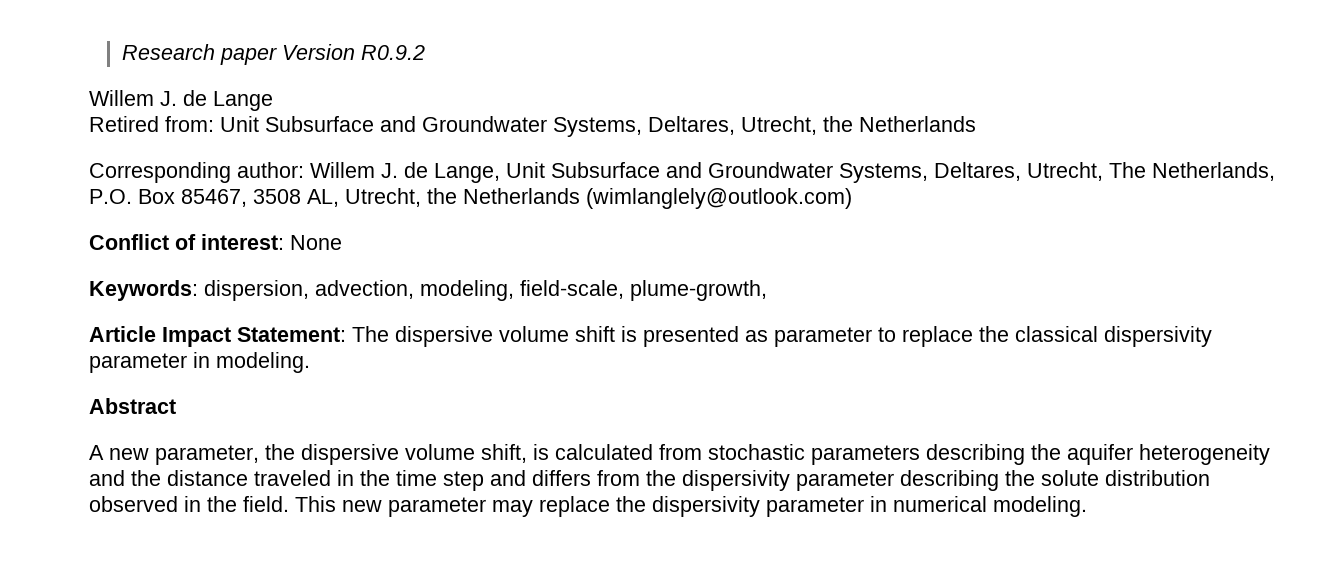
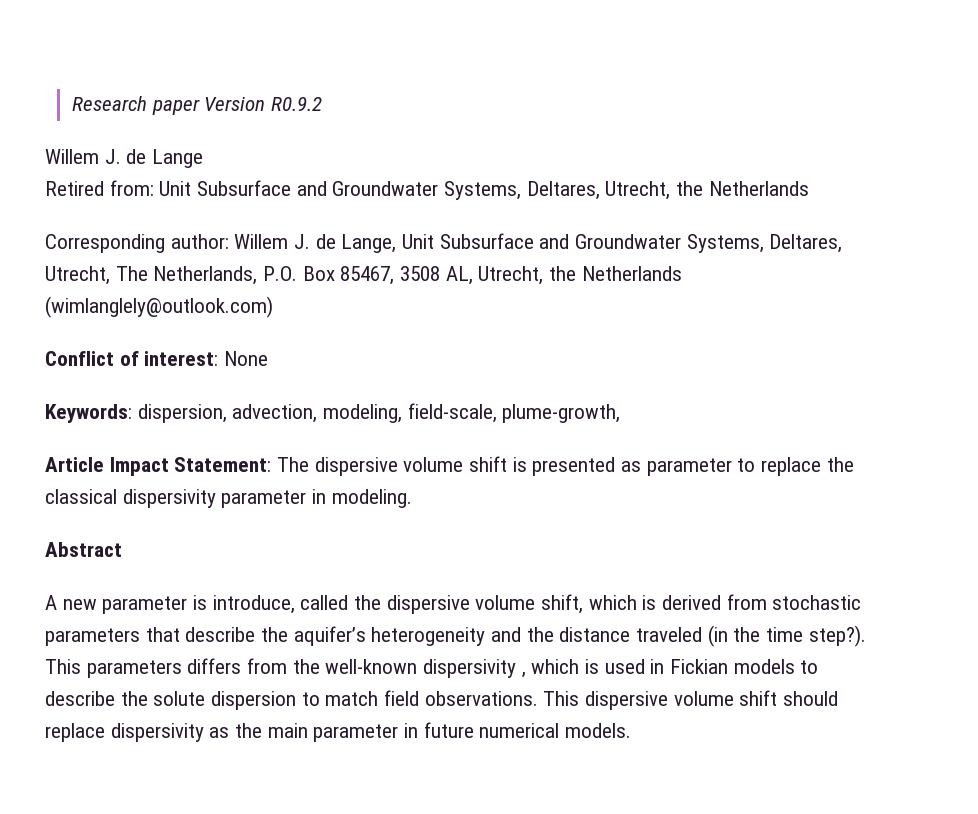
[155,444,1133,465] parameter, the dispersive volume shift, is calculated from stochastic parameters describing the aquifer -> [102,594,862,614] [45,626,366,646] parameter is introduce, called the dispersive volume shift, which is derived from stochastic parameters that describe the aquifer’s
[337,470,354,486] in -> [707,625,728,647] (in
[443,470,1210,491] [89,496,1087,517] step and differs from the dispersivity parameter describing the solute distribution observed in the field. This new parameter may replace the dispersivity parameter in numerical modeling. -> [808,625,866,647] [45,658,819,678] [45,690,839,710] [45,722,632,742] step?). This parameters differs from the well-known dispersivity , which is used in Fickian models to describe the solute dispersion to match field observations. This dispersive volume shift should replace dispersivity as the main parameter in future numerical models.

